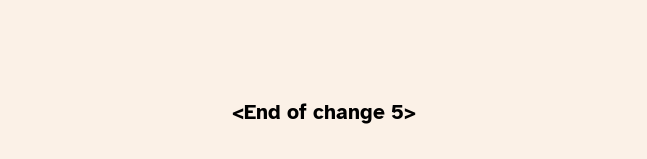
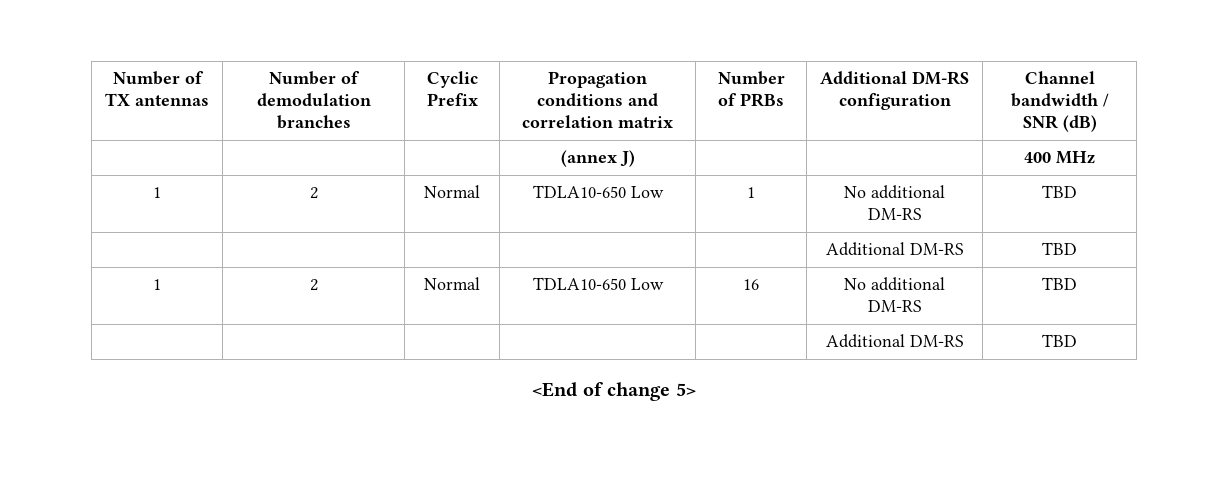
(231, 112) none -> [112,71,204,85] [105,93,209,106] [269,71,360,85] [256,93,371,106] [276,115,351,129] [426,71,478,88] [426,93,478,106] [548,71,647,88] [537,93,658,106] [522,115,673,128] [717,71,785,85] [718,93,784,107] [820,71,969,85] [838,93,951,110] [1024,71,1095,84] [1010,93,1109,107] [1022,115,1097,132] [560,150,635,167] [1024,151,1095,164] [153,187,161,198] [309,187,318,199] [424,185,480,198] [532,185,664,198] [747,187,755,198] [844,185,945,199] [867,208,922,220] [1042,185,1077,198] [825,242,964,256] [1042,242,1077,255] [153,279,161,290] [309,279,318,291] [424,277,480,290] [532,277,664,290] [743,279,759,290] [844,277,945,291] [867,300,922,312] [1042,277,1077,290] [825,334,964,348] [1042,334,1077,347] Number of TX antennas | Number of demodulation branches | Cyclic Prefix | Propagation conditions and correlation matrix | Number of PRBs | Additional DM-RS configuration | Channel bandwidth / SNR (dB) // | | | (annex J) | | | 400 MHz // 1 | 2 | Normal | TDLA10-650 Low | 1 | No additional DM-RS | TBD // | | | | | Additional DM-RS | TBD // 1 | 2 | Normal | TDLA10-650 Low | 16 | No additional DM-RS | TBD // | | | | | Additional DM-RS | TBD //

